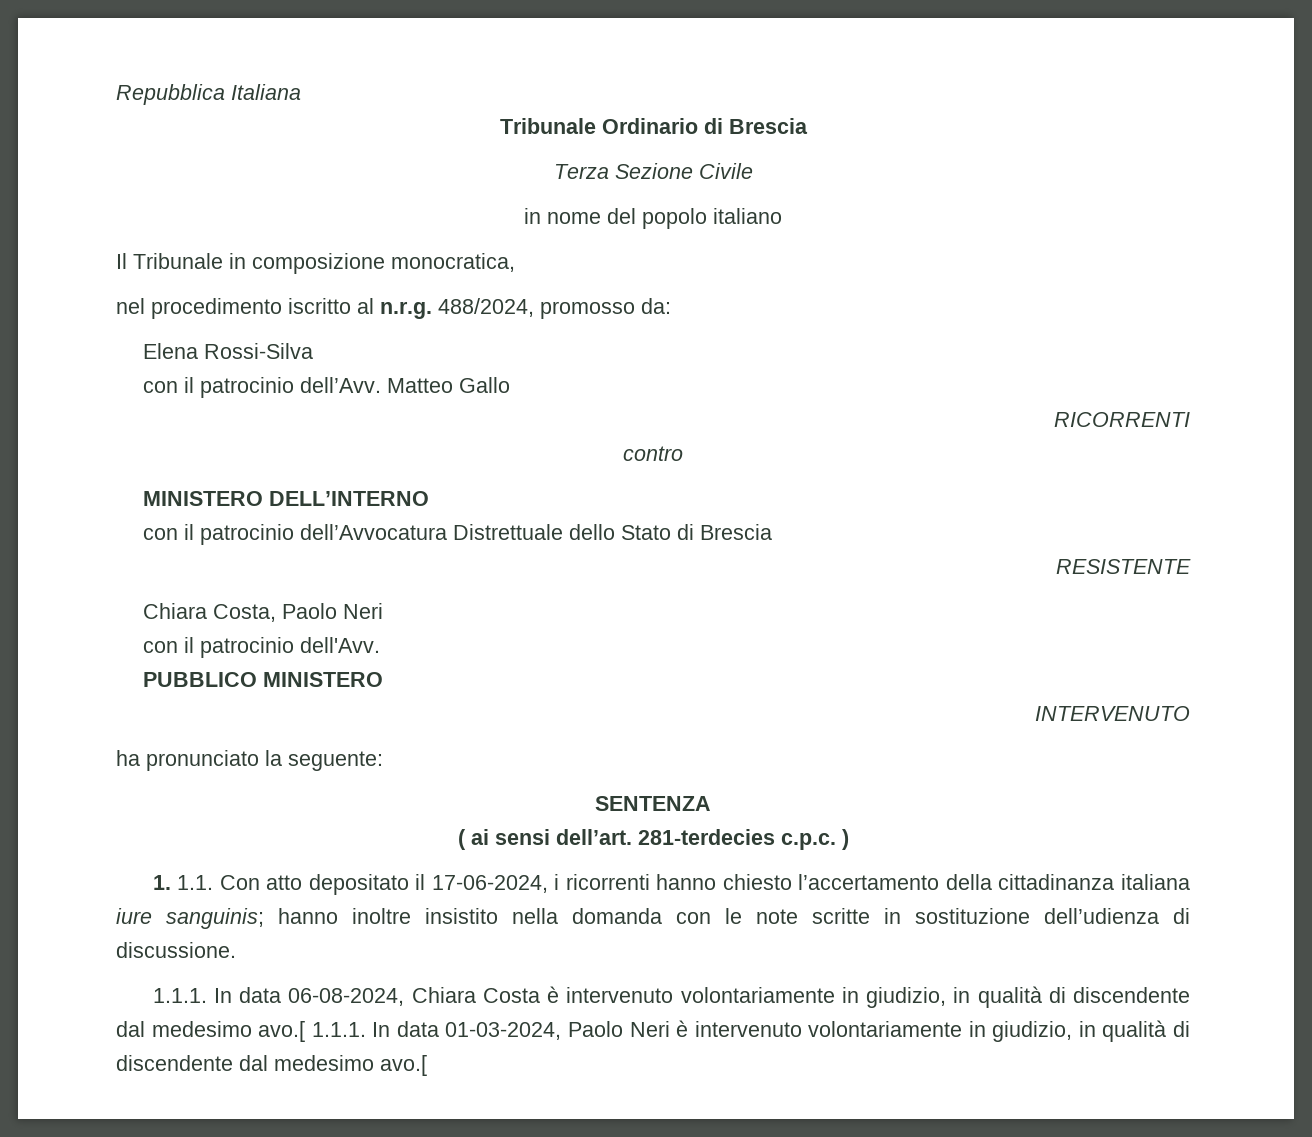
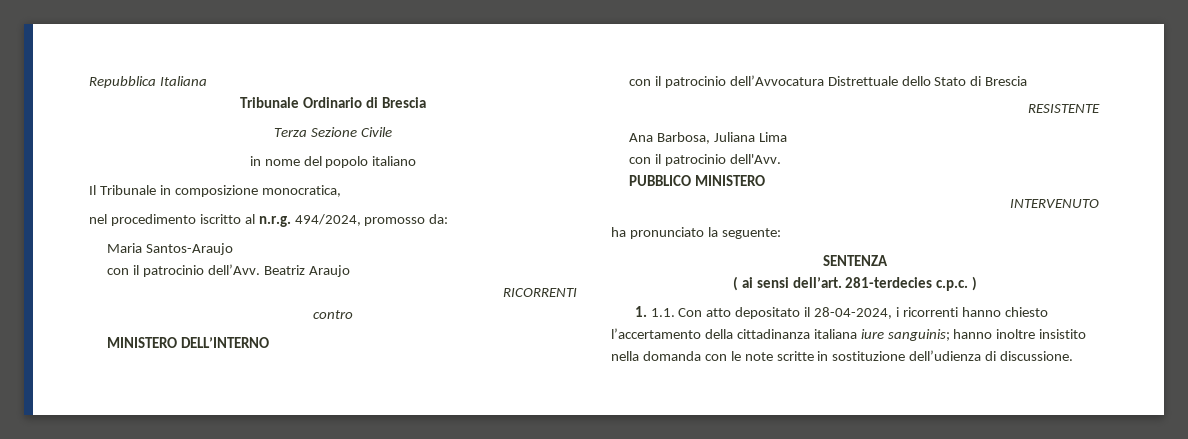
[438,298,534,317] 488/2024, -> [294,214,361,226] 494/2024,
[142,343,313,359] [142,377,510,398] Elena Rossi-Silva // con il patrocinio dell’Avv. Matteo Gallo -> [106,243,233,255] [106,264,350,277] Maria Santos-Araujo // con il patrocinio dell’Avv. Beatriz Araujo
[142,603,383,622] Chiara Costa, Paolo Neri -> [628,132,787,144] Ana Barbosa, Juliana Lima
[431,875,548,893] 17-06-2024, -> [814,307,893,319] 28-04-2024,
[152,986,1190,1008] [116,1020,1190,1042] [116,1055,427,1076] // 1.1.1. In data 06-08-2024, Chiara Costa è intervenuto volontariamente in giudizio, in qualità di discendente dal medesimo avo.[ 1.1.1. In data 01-03-2024, Paolo Neri è intervenuto volontariamente in giudizio, in qualità di discendente dal medesimo avo.[ -> (1074, 356) none

